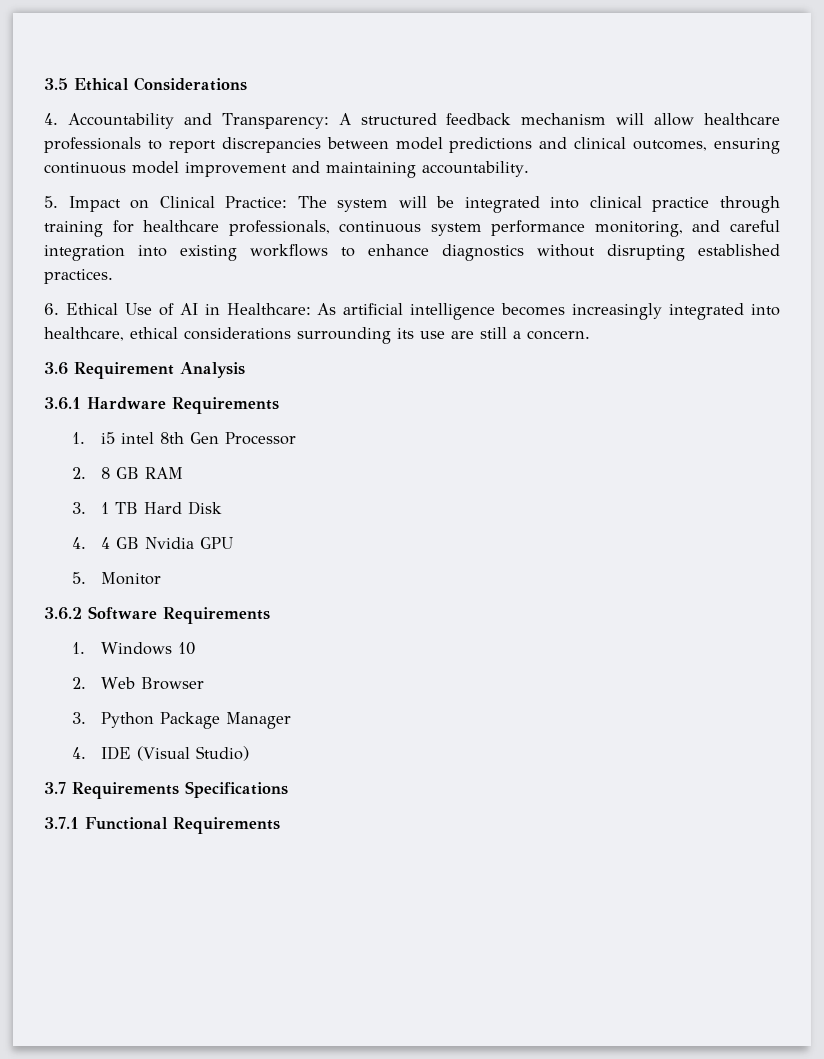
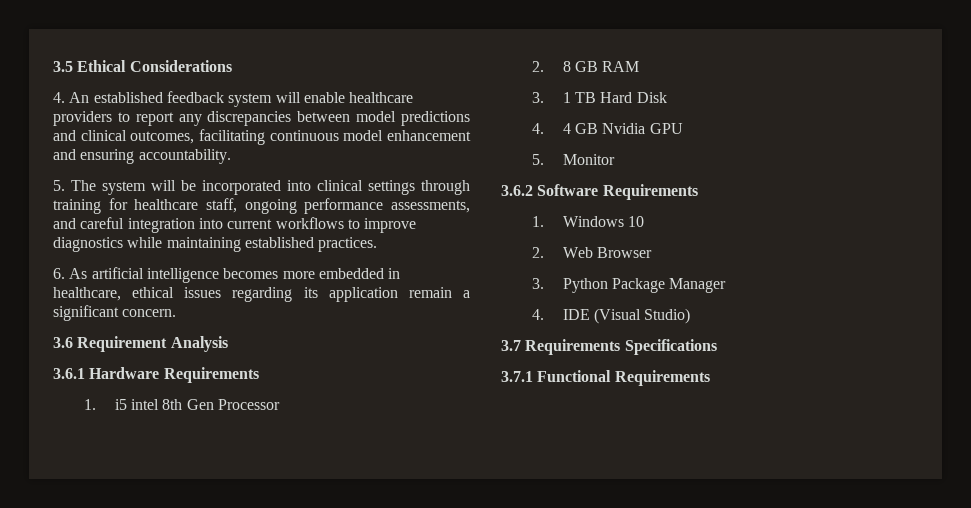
[67,113,780,129] [44,137,141,153] Accountability and Transparency: A structured feedback mechanism will allow healthcare professionals -> [69,91,414,107] [53,111,112,126] An established feedback system will enable healthcare providers
(216, 146) none -> [178,114,202,126] any
[713,138,780,154] ensuring -> [199,129,265,145] facilitating
[185,161,416,178] improvement and maintaining -> [387,130,472,141] [53,149,135,164] enhancement and ensuring
[68,196,288,212] Impact on Clinical Practice: -> (65, 185) none
[464,196,540,213] integrated -> [202,180,281,195] incorporated
[652,197,710,212] practice -> [368,180,415,195] settings
[228,220,683,237] professionals, continuous system performance monitoring, -> [206,198,471,214] staff, ongoing performance assessments,
[180,245,237,261] existing -> [227,219,273,229] current
[368,244,685,261] enhance diagnostics without disrupting -> [364,218,417,233] [53,237,241,252] improve diagnostics while maintaining
[65,303,780,320] [44,327,521,344] Ethical Use of AI in Healthcare: As artificial intelligence becomes increasingly integrated into healthcare, ethical considerations surrounding its use are still a -> [69,267,401,283] [53,287,471,302] [53,305,119,321] As artificial intelligence becomes more embedded in healthcare, ethical issues regarding its application remain a significant

